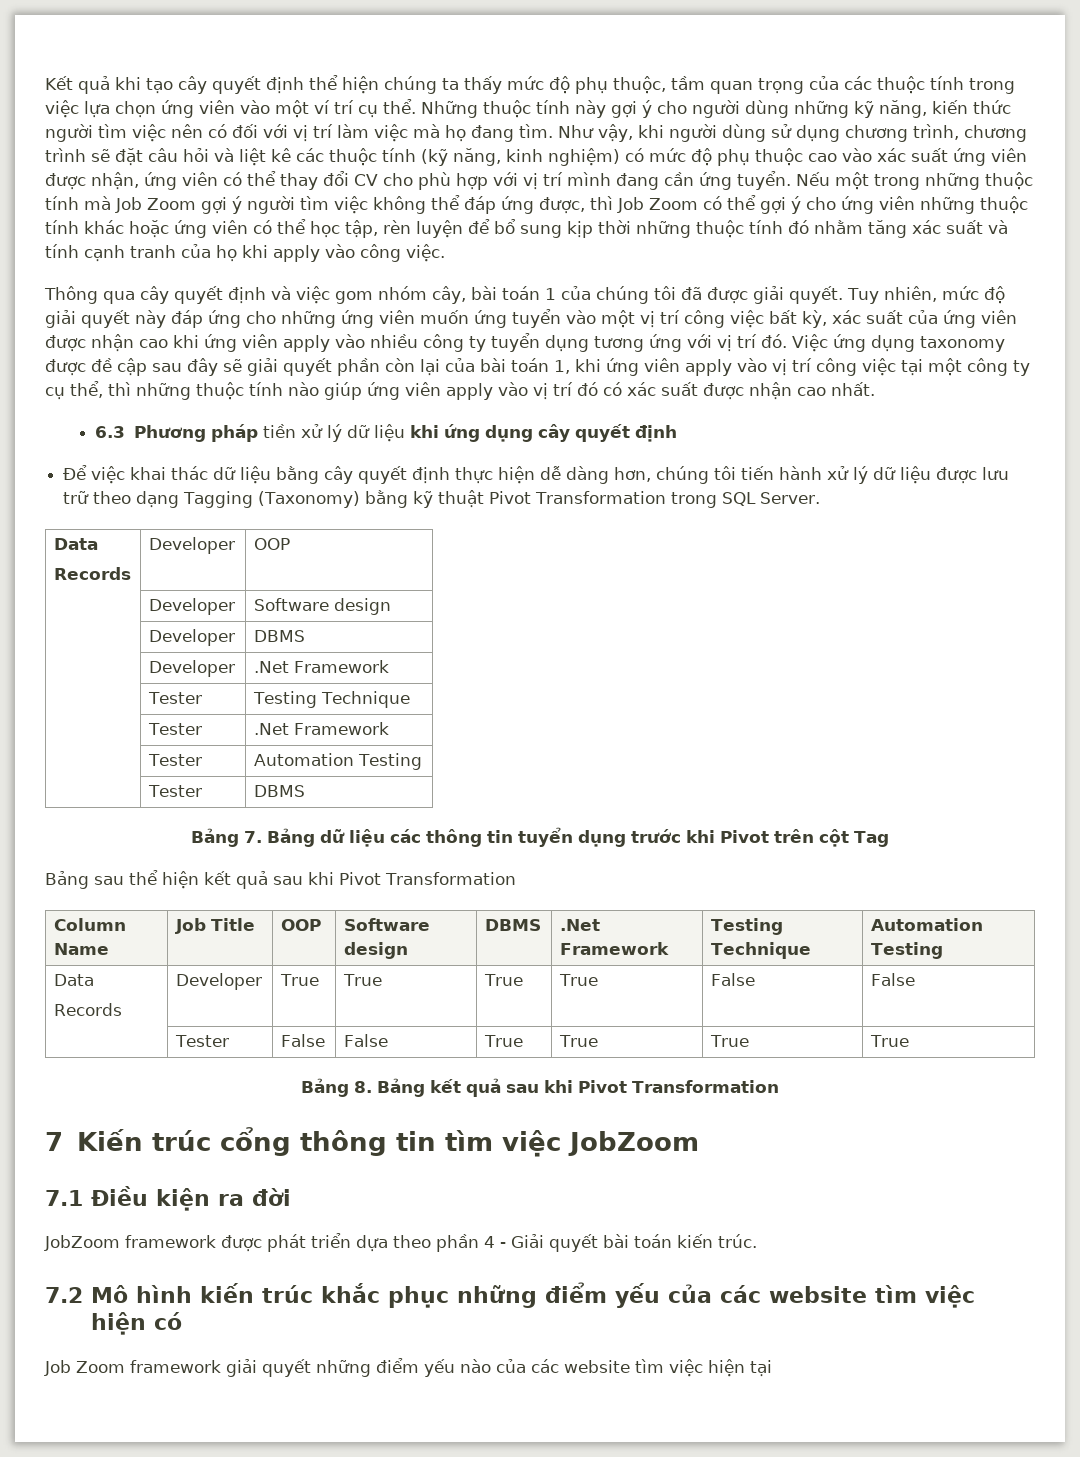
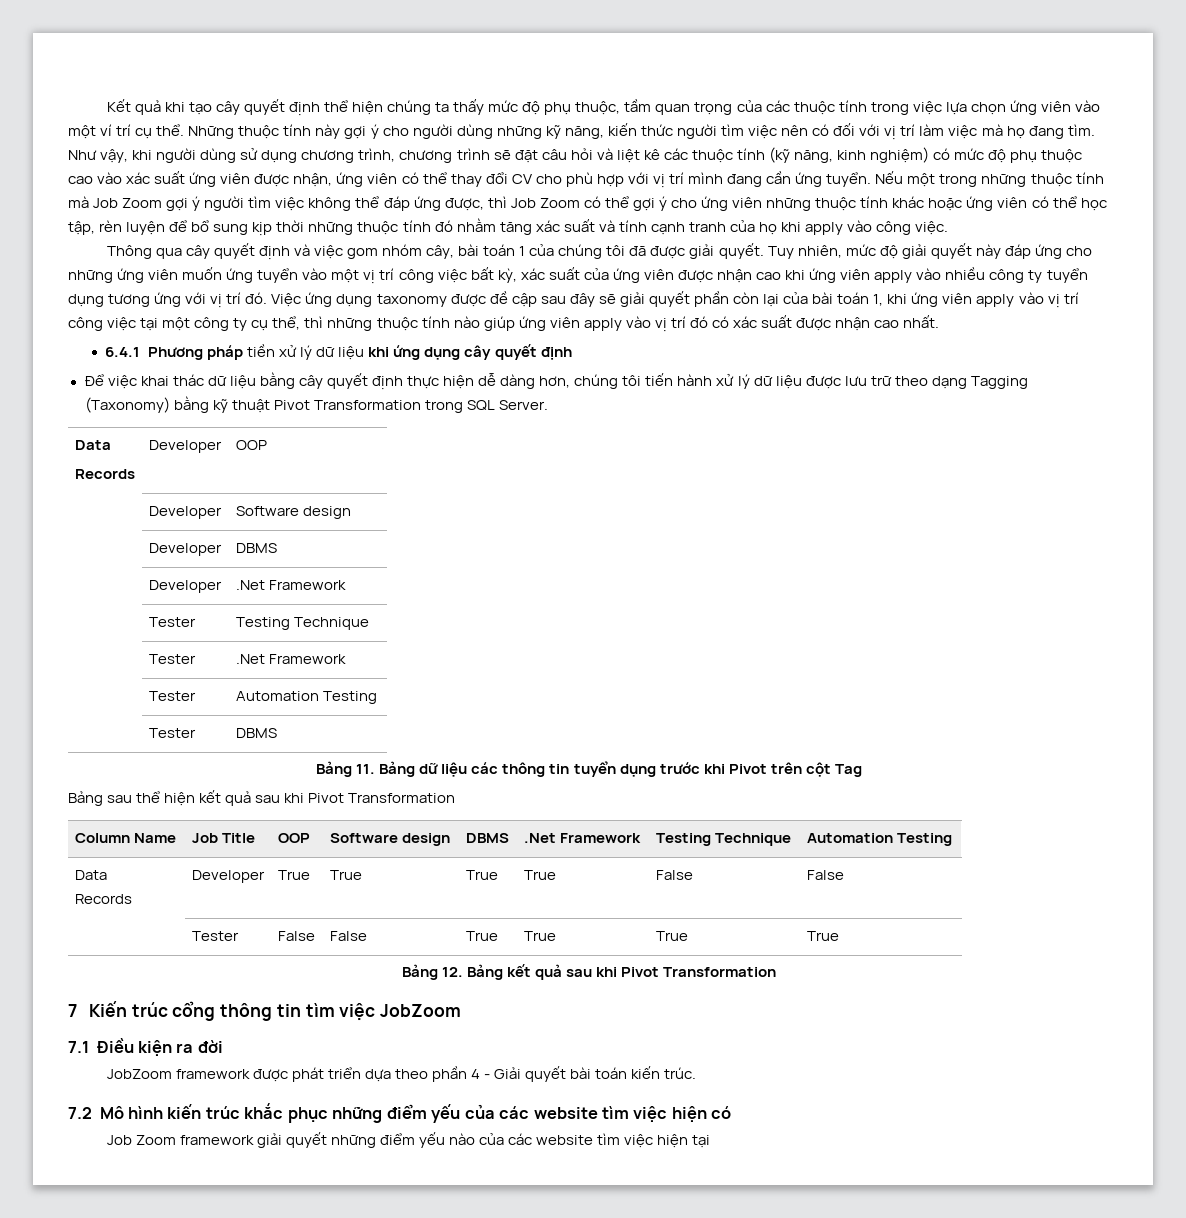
[95,426,126,438] 6.3 -> [105,347,141,357] 6.4.1
[244,831,263,843] 7. -> [356,764,376,774] 11.
[354,1081,373,1093] 8. -> [441,967,463,977] 12.

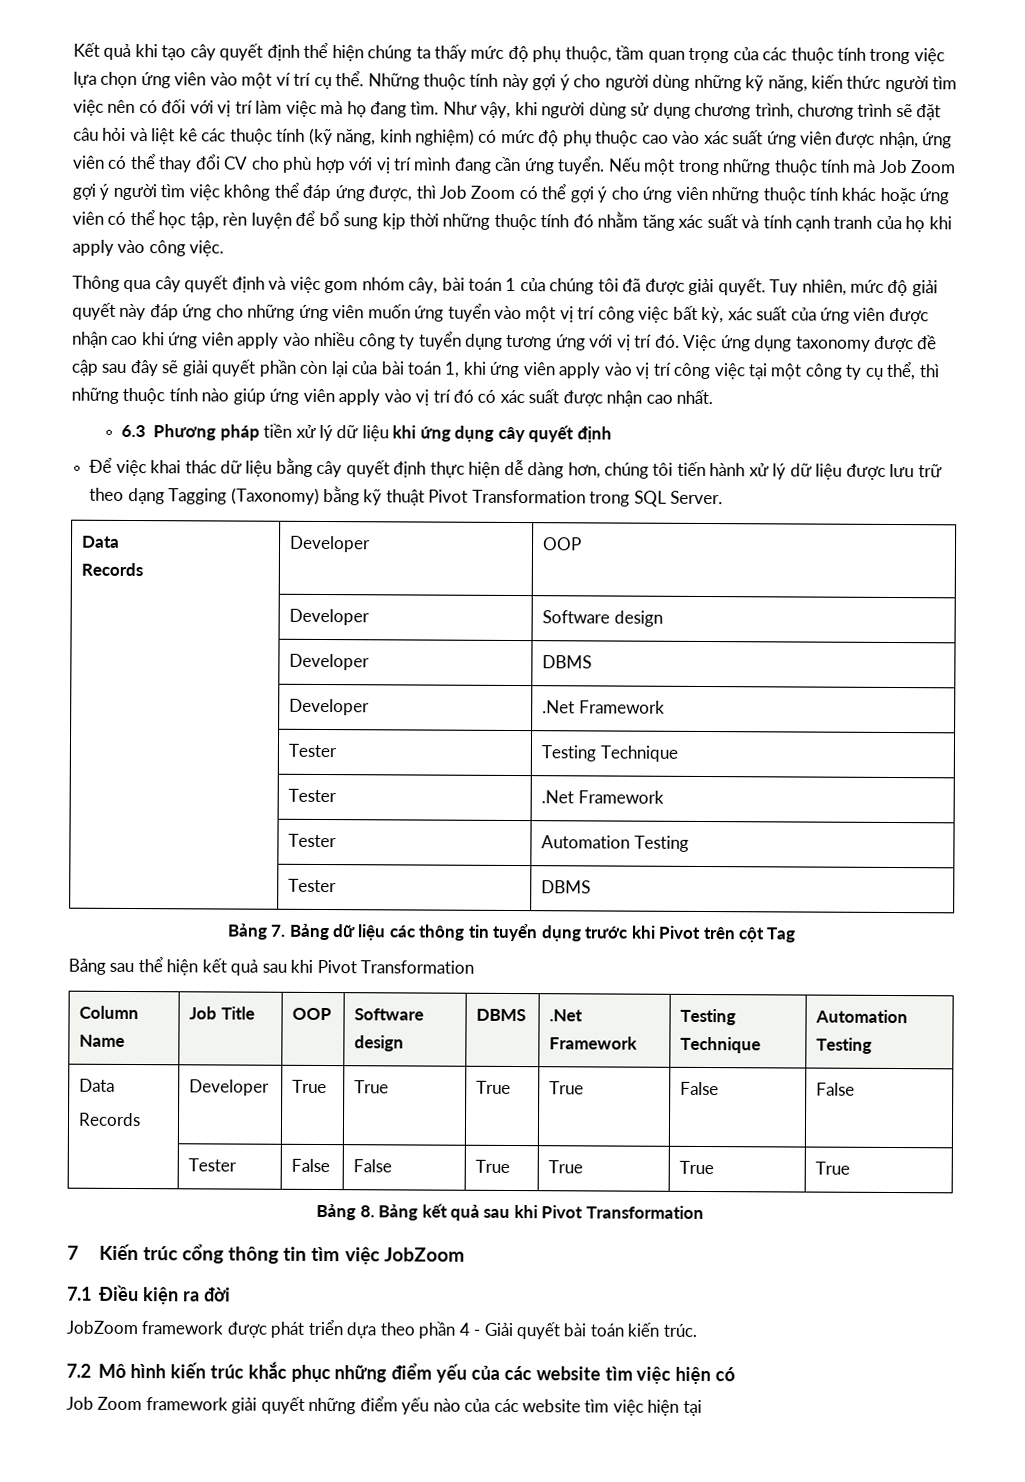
[105,347,141,357] 6.4.1 -> [120,424,146,438] 6.3
[356,764,376,774] 11. -> [270,924,287,937] 7.
[441,967,463,977] 12. -> [359,1205,375,1218] 8.

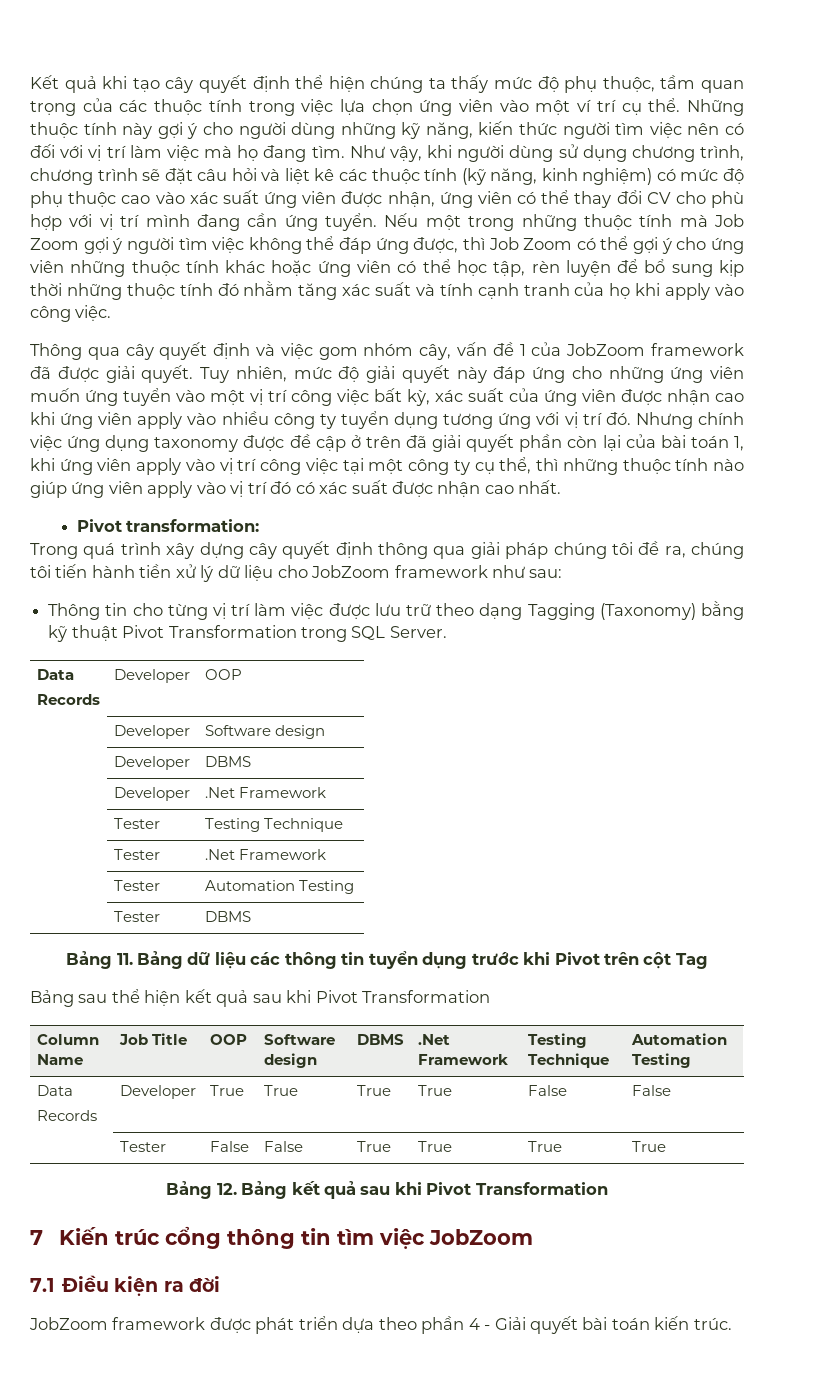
[441,277,619,295] bài toán 1 của chúng tôi -> [457,342,744,356] vấn đề 1 của JobZoom framework
[683,334,718,352] Việc -> [635,412,745,429] [30,435,62,451] Nhưng chính việc
[101,359,179,377] sau đây sẽ -> [350,435,427,448] ở trên đã
[120,424,260,441] 6.3 Phương pháp -> [76,519,260,532] [30,541,744,559] [30,564,135,578] Pivot transformation: // Trong quá trình xây dựng cây quyết định thông qua giải pháp chúng tôi đề ra, chúng tôi tiến hành
[392,425,612,443] [89,457,843,480] khi ứng dụng cây quyết định // Để việc khai thác dữ liệu bằng cây quyết định thực hiện dễ dàng hơn, chúng tôi tiến hành xử lý dữ liệu -> [277,565,563,578] [48,603,324,620] cho JobZoom framework như sau: // Thông tin cho từng vị trí làm việc
[270,924,287,937] 7. -> [116,953,133,965] 11.
[359,1205,375,1218] 8. -> [216,1183,237,1195] 12.
[66,1361,736,1385] [66,1396,702,1416] // 7.2 Mô hình kiến trúc khắc phục những điểm yếu của các website tìm việc hiện có // Job Zoom framework giải quyết những điểm yếu nào của các website tìm việc hiện tại -> (732, 1323) none

